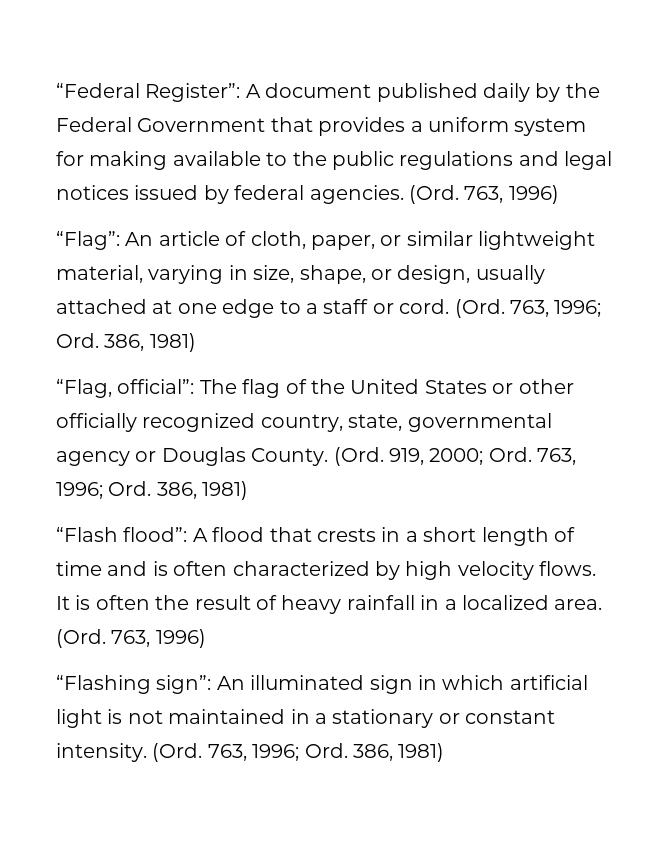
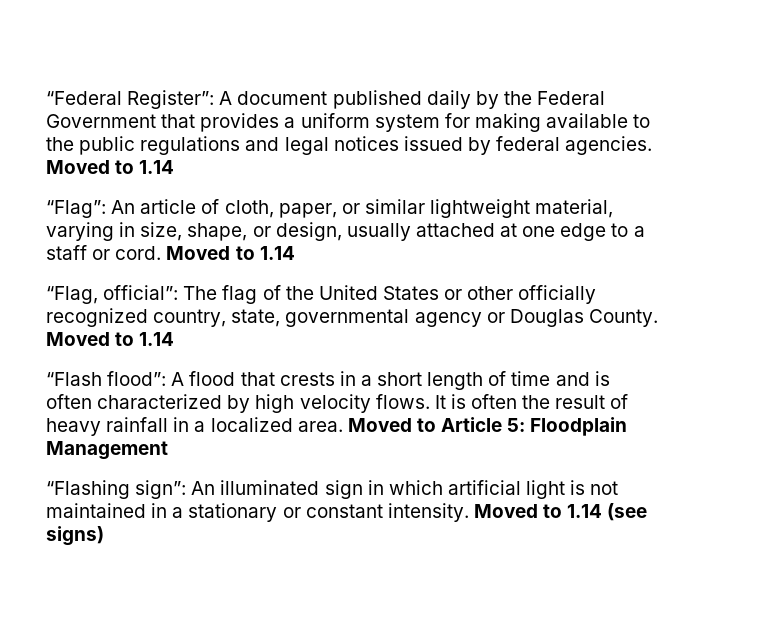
[409,185,559,204] (Ord. 763, 1996) -> [46,160,175,174] Moved to 1.14
[454,299,602,318] [56,333,196,352] (Ord. 763, 1996; Ord. 386, 1981) -> [166,246,295,260] Moved to 1.14
[333,447,577,466] [56,481,249,500] (Ord. 919, 2000; Ord. 763, 1996; Ord. 386, 1981) -> [46,332,175,346] Moved to 1.14
[56,629,206,648] (Ord. 763, 1996) -> [347,417,628,436] [46,441,168,460] Moved to Article 5: Floodplain Management
[152,743,445,762] (Ord. 763, 1996; Ord. 386, 1981) -> [473,503,648,521] [46,526,104,546] Moved to 1.14 (see signs)

